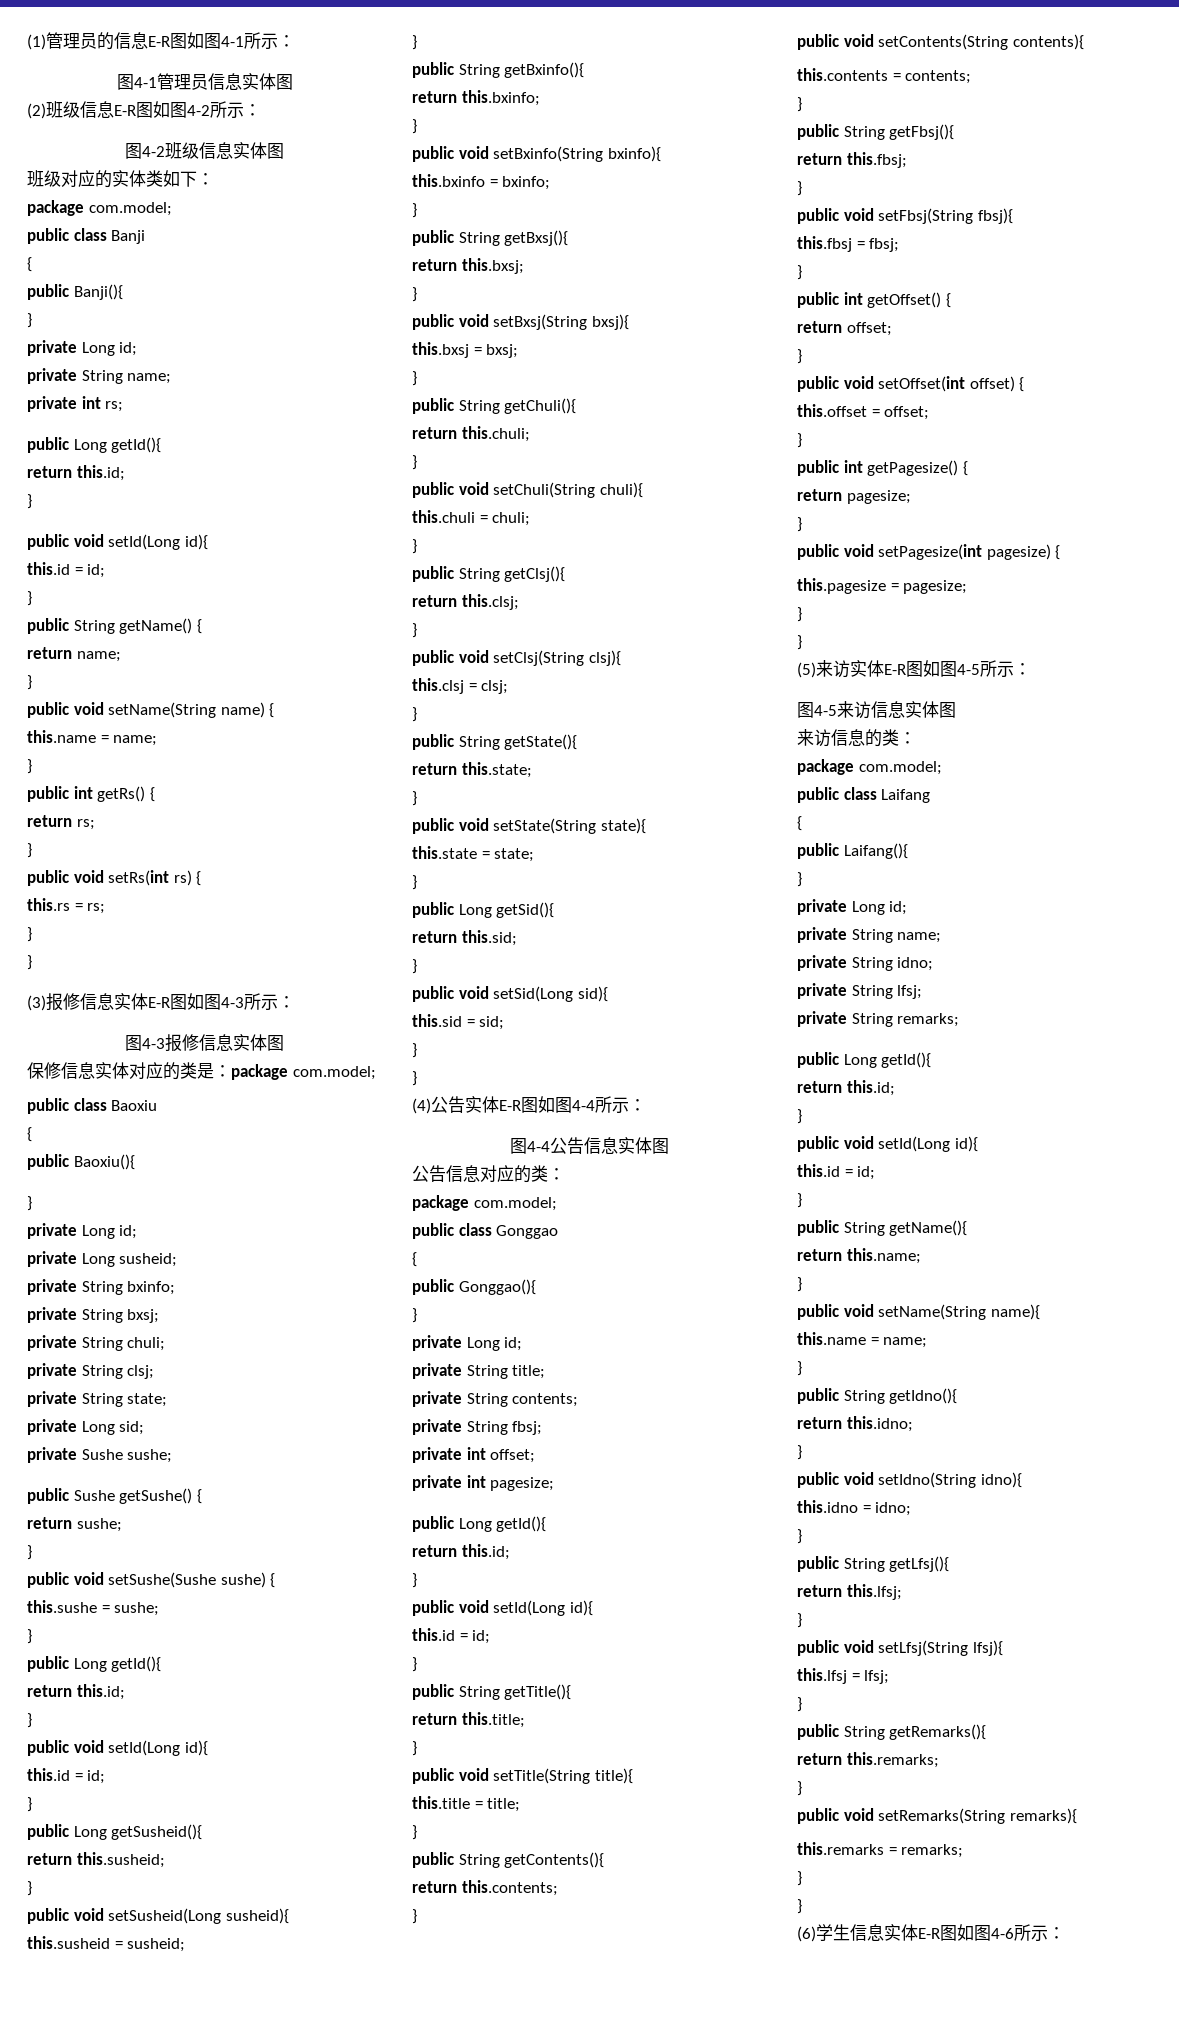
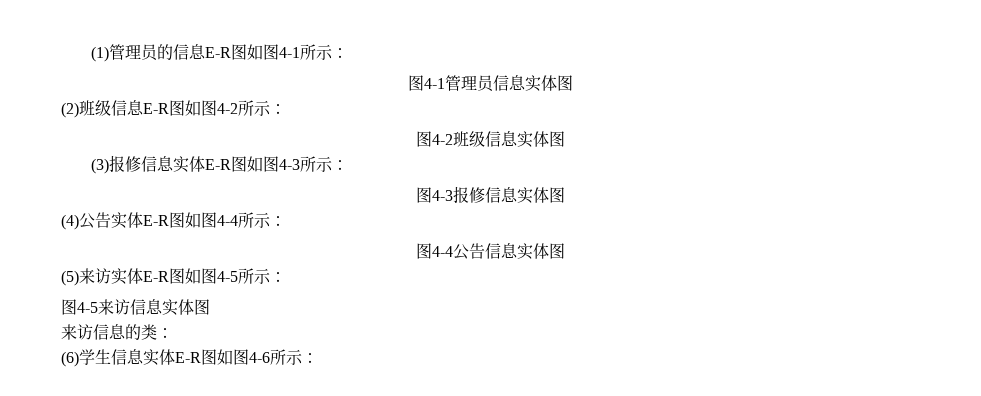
[27,170,214,188] [27,200,172,216] [27,228,146,244] [27,257,32,272] [27,284,123,300] [27,313,32,328] [27,340,138,356] [27,368,172,384] [27,396,124,412] [27,437,162,453] [27,465,125,481] [27,494,32,509] [27,534,208,550] [27,562,106,578] [27,591,32,606] [27,618,202,634] [27,647,121,662] [27,675,32,690] [27,702,275,718] [27,730,158,746] [27,759,32,774] [27,786,155,802] [27,815,95,830] [27,843,32,858] [27,870,202,886] [27,898,106,914] [27,927,32,942] [27,955,32,970] // 班级对应的实体类如下： // package com.model; // public class Banji // { // public Banji(){ // } // private Long id; // private String name; // private int rs; // public Long getId(){ // return this.id; // } // public void setId(Long id){ // this.id = id; // } // public String getName() { // return name; // } // public void setName(String name) { // this.name = name; // } // public int getRs() { // return rs; // } // public void setRs(int rs) { // this.rs = rs; // } // } -> (565, 139) none
[27,1062,376,1080] [27,1098,158,1114] [27,1127,32,1142] [27,1154,135,1170] [27,1196,32,1211] [27,1223,138,1239] [27,1251,178,1267] [27,1279,176,1295] [27,1307,160,1323] [27,1335,166,1351] [27,1363,155,1379] [27,1391,168,1407] [27,1419,145,1435] [27,1447,173,1463] [27,1488,202,1504] [27,1517,122,1532] [27,1545,32,1560] [27,1572,276,1588] [27,1600,160,1616] [27,1629,32,1644] [27,1656,162,1672] [27,1684,125,1700] [27,1713,32,1728] [27,1740,208,1756] [27,1768,106,1784] [27,1797,32,1812] [27,1824,203,1840] [27,1852,165,1868] [27,1881,32,1896] [27,1908,289,1924] [27,1936,186,1952] [412,35,417,50] [412,62,585,78] [412,90,540,106] [412,119,417,134] [412,146,661,162] [412,174,551,190] [412,203,417,218] [412,230,569,246] [412,258,524,274] [412,287,417,302] [412,314,629,330] [412,342,519,358] [412,371,417,386] [412,398,577,414] [412,426,530,442] [412,455,417,470] [412,482,643,498] [412,510,531,526] [412,539,417,554] [412,566,566,582] [412,594,519,610] [412,623,417,638] [412,650,621,666] [412,678,509,694] [412,707,417,722] [412,734,578,750] [412,762,532,778] [412,791,417,806] [412,818,646,834] [412,846,535,862] [412,875,417,890] [412,902,555,918] [412,930,517,946] [412,959,417,974] [412,986,608,1002] [412,1014,505,1030] [412,1043,417,1058] [412,1071,417,1086] // 保修信息实体对应的类是：package com.model; // public class Baoxiu // { // public Baoxiu(){ // } // private Long id; // private Long susheid; // private String bxinfo; // private String bxsj; // private String chuli; // private String clsj; // private String state; // private Long sid; // private Sushe sushe; // public Sushe getSushe() { // return sushe; // } // public void setSushe(Sushe sushe) { // this.sushe = sushe; // } // public Long getId(){ // return this.id; // } // public void setId(Long id){ // this.id = id; // } // public Long getSusheid(){ // return this.susheid; // } // public void setSusheid(Long susheid){ // this.susheid = susheid; // } // public String getBxinfo(){ // return this.bxinfo; // } // public void setBxinfo(String bxinfo){ // this.bxinfo = bxinfo; // } // public String getBxsj(){ // return this.bxsj; // } // public void setBxsj(String bxsj){ // this.bxsj = bxsj; // } // public String getChuli(){ // return this.chuli; // } // public void setChuli(String chuli){ // this.chuli = chuli; // } // public String getClsj(){ // return this.clsj; // } // public void setClsj(String clsj){ // this.clsj = clsj; // } // public String getState(){ // return this.state; // } // public void setState(String state){ // this.state = state; // } // public Long getSid(){ // return this.sid; // } // public void setSid(Long sid){ // this.sid = sid; // } // } -> (565, 195) none
[412,1165,565,1183] [412,1195,557,1211] [412,1223,559,1239] [412,1252,417,1267] [412,1279,536,1295] [412,1308,417,1323] [412,1335,523,1351] [412,1363,546,1379] [412,1391,579,1407] [412,1419,543,1435] [412,1447,536,1463] [412,1475,555,1491] [412,1516,547,1532] [412,1544,510,1560] [412,1573,417,1588] [412,1600,593,1616] [412,1628,491,1644] [412,1657,417,1672] [412,1684,572,1700] [412,1712,525,1728] [412,1741,417,1756] [412,1768,633,1784] [412,1796,521,1812] [412,1825,417,1840] [412,1852,605,1868] [412,1880,558,1896] [412,1909,417,1924] [797,34,1084,50] [797,68,972,84] [797,97,802,112] [797,124,955,140] [797,152,907,168] [797,181,802,196] [797,208,1013,224] [797,236,900,252] [797,265,802,280] [797,292,951,308] [797,321,892,336] [797,349,802,364] [797,376,1025,392] [797,404,930,420] [797,433,802,448] [797,460,968,476] [797,489,911,504] [797,517,802,532] [797,544,1061,560] [797,578,968,594] [797,607,802,622] [797,635,802,650] // 公告信息对应的类： // package com.model; // public class Gonggao // { // public Gonggao(){ // } // private Long id; // private String title; // private String contents; // private String fbsj; // private int offset; // private int pagesize; // public Long getId(){ // return this.id; // } // public void setId(Long id){ // this.id = id; // } // public String getTitle(){ // return this.title; // } // public void setTitle(String title){ // this.title = title; // } // public String getContents(){ // return this.contents; // } // public void setContents(String contents){ // this.contents = contents; // } // public String getFbsj(){ // return this.fbsj; // } // public void setFbsj(String fbsj){ // this.fbsj = fbsj; // } // public int getOffset() { // return offset; // } // public void setOffset(int offset) { // this.offset = offset; // } // public int getPagesize() { // return pagesize; // } // public void setPagesize(int pagesize) { // this.pagesize = pagesize; // } // } -> (565, 251) none
[797,759,942,775] [797,787,931,803] [797,816,802,831] [797,843,908,859] [797,872,802,887] [797,899,908,915] [797,927,942,943] [797,955,934,971] [797,983,923,999] [797,1011,960,1027] [797,1052,932,1068] [797,1080,895,1096] [797,1109,802,1124] [797,1136,978,1152] [797,1164,876,1180] [797,1193,802,1208] [797,1220,968,1236] [797,1248,921,1264] [797,1277,802,1292] [797,1304,1040,1320] [797,1332,928,1348] [797,1361,802,1376] [797,1388,958,1404] [797,1416,913,1432] [797,1445,802,1460] [797,1472,1022,1488] [797,1500,912,1516] [797,1529,802,1544] [797,1556,950,1572] [797,1584,902,1600] [797,1613,802,1628] [797,1640,1003,1656] [797,1668,890,1684] [797,1697,802,1712] [797,1724,987,1740] [797,1752,939,1768] [797,1781,802,1796] [797,1808,1077,1824] [797,1842,964,1858] [797,1871,802,1886] [797,1899,802,1914] // package com.model; // public class Laifang // { // public Laifang(){ // } // private Long id; // private String name; // private String idno; // private String lfsj; // private String remarks; // public Long getId(){ // return this.id; // } // public void setId(Long id){ // this.id = id; // } // public String getName(){ // return this.name; // } // public void setName(String name){ // this.name = name; // } // public String getIdno(){ // return this.idno; // } // public void setIdno(String idno){ // this.idno = idno; // } // public String getLfsj(){ // return this.lfsj; // } // public void setLfsj(String lfsj){ // this.lfsj = lfsj; // } // public String getRemarks(){ // return this.remarks; // } // public void setRemarks(String remarks){ // this.remarks = remarks; // } // } -> (173, 333) none

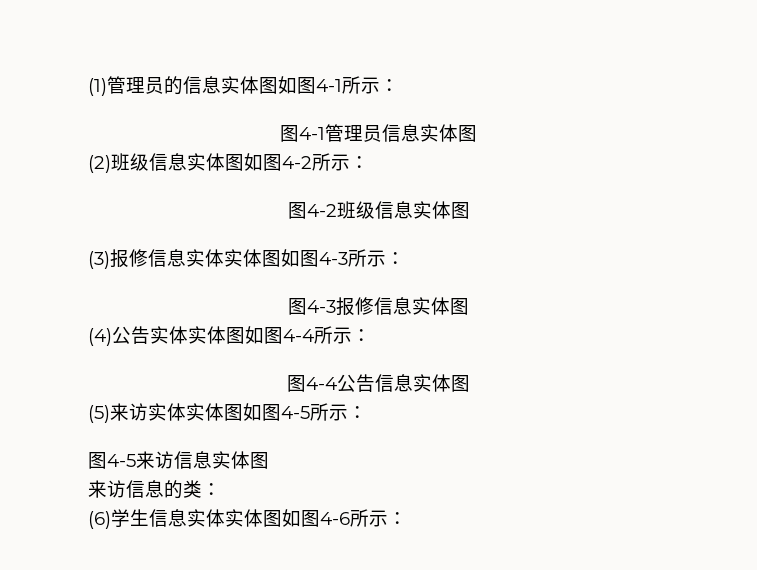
[205,47,232,58] E-R -> [221,76,259,94] 实体
[143,103,169,114] E-R -> [187,153,225,171] 实体
[205,159,232,170] E-R -> [224,249,262,267] 实体
[143,215,169,226] E-R -> [188,326,226,344] 实体
[143,271,169,282] E-R -> [186,403,224,421] 实体
[175,352,201,363] E-R -> [225,509,263,527] 实体

